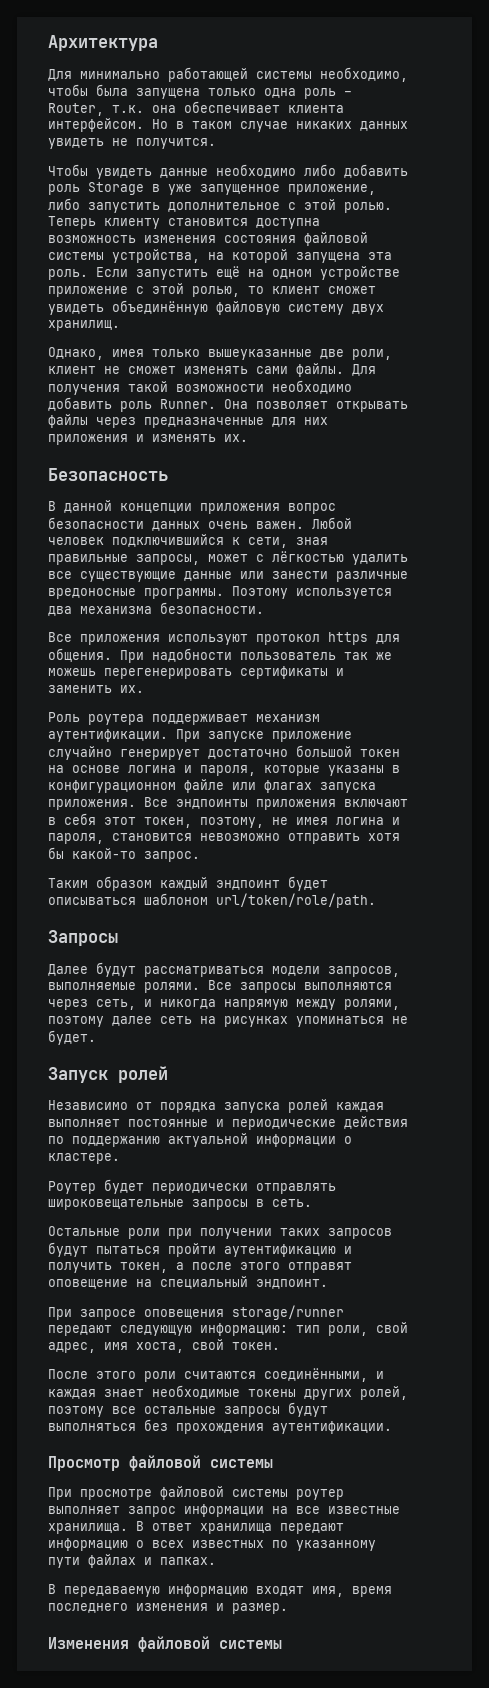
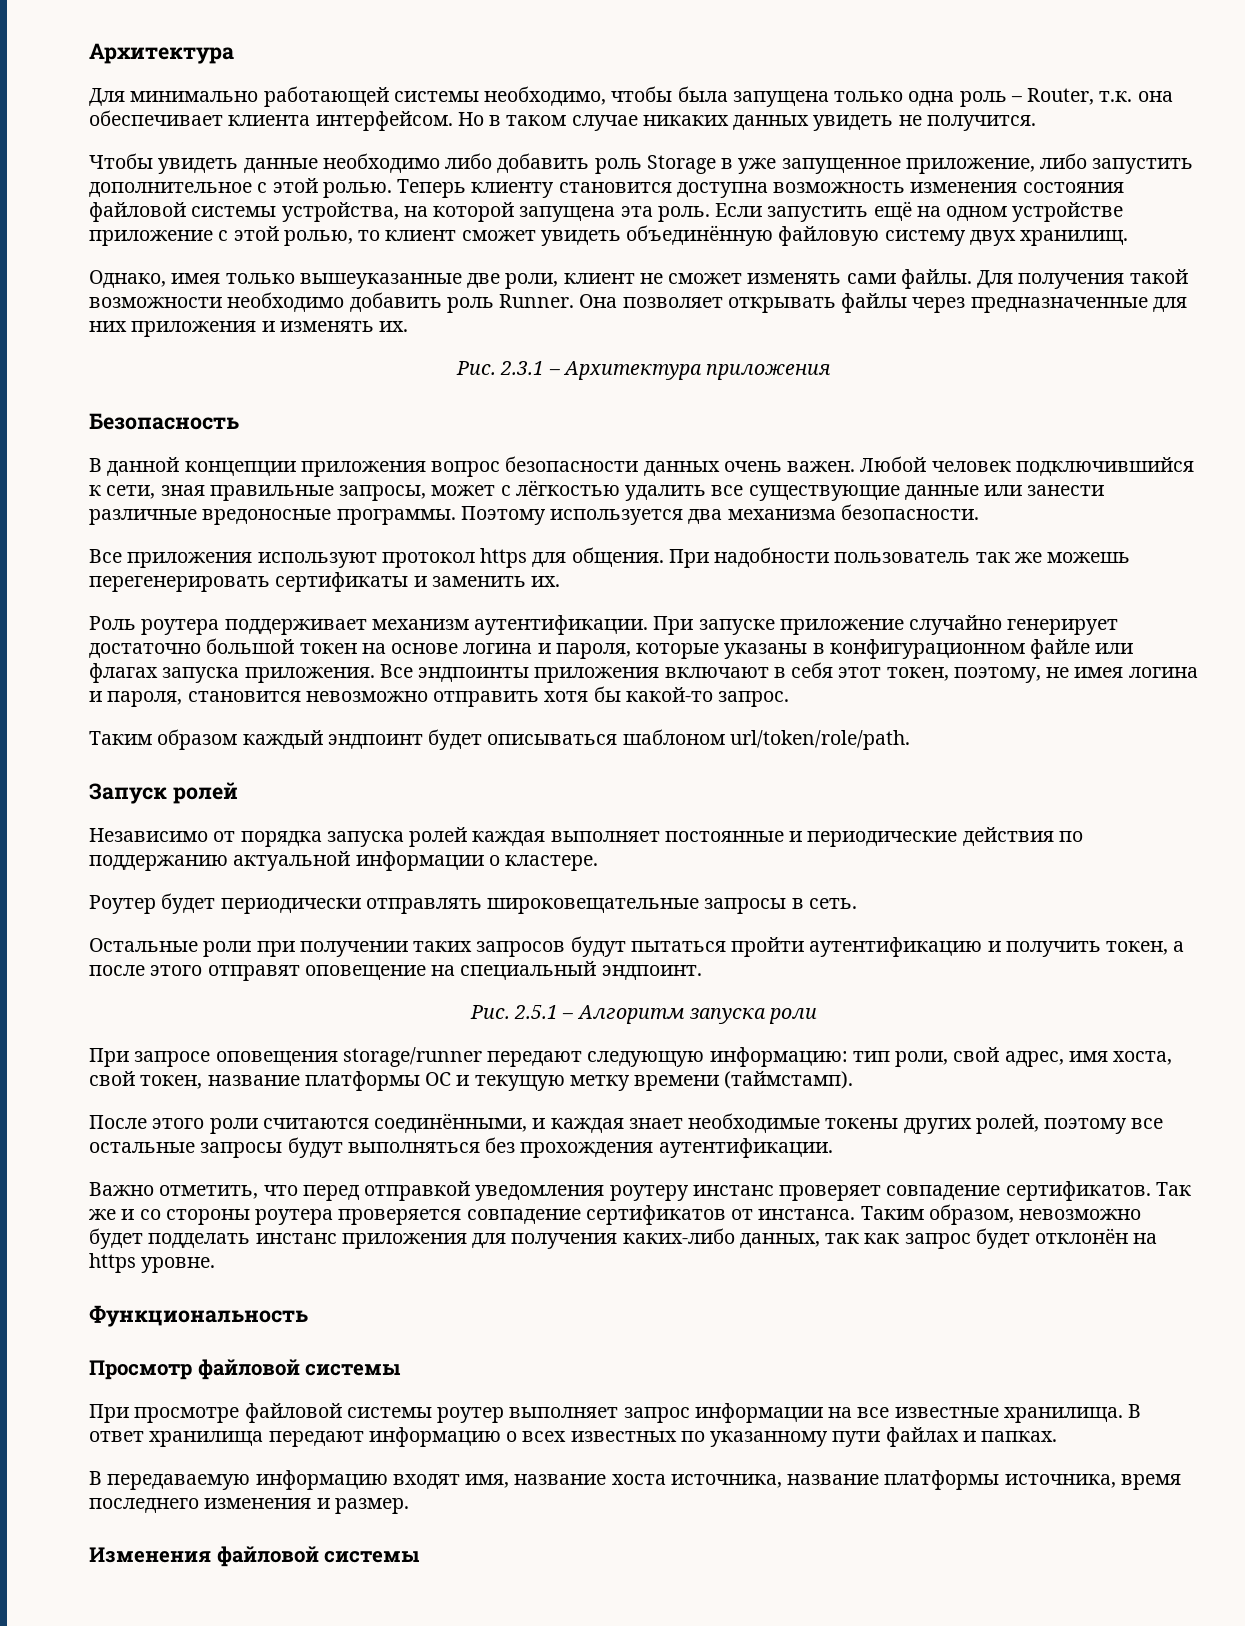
(248, 438) none -> [455,361,832,380] // Рис. 2.3.1 – Архитектура приложения
[48,930,118,946] [48,962,400,977] [48,980,392,993] [48,999,400,1010] [48,1016,408,1027] [48,1030,96,1045] // Запросы // Далее будут рассматриваться модели запросов, выполняемые ролями. Все запросы выполняются через сеть, и никогда напрямую между ролями, поэтому далее сеть на рисунках упоминаться не будет. -> (910, 740) none
(328, 1284) none -> [469,1005,818,1024] // Рис. 2.5.1 – Алгоритм запуска роли
[232,1342,280,1350] токен. -> [140,1071,854,1091] токен, название платформы ОС и текущую метку времени (таймстамп).
(392, 1427) none -> [89,1181,1191,1201] [89,1204,1142,1225] [89,1228,1158,1249] [89,1253,216,1273] [89,1305,308,1327] // Важно отметить, что перед отправкой уведомления роутеру инстанс проверяет совпадение сертификатов. Так же и со стороны роутера проверяется совпадение сертификатов от инстанса. Таким образом, невозможно будет подделать инстанс приложения для получения каких-либо данных, так как запрос будет отклонён на https уровне. // Функциональность
(344, 1591) none -> [514,1470,1116,1490] название хоста источника, название платформы источника,

